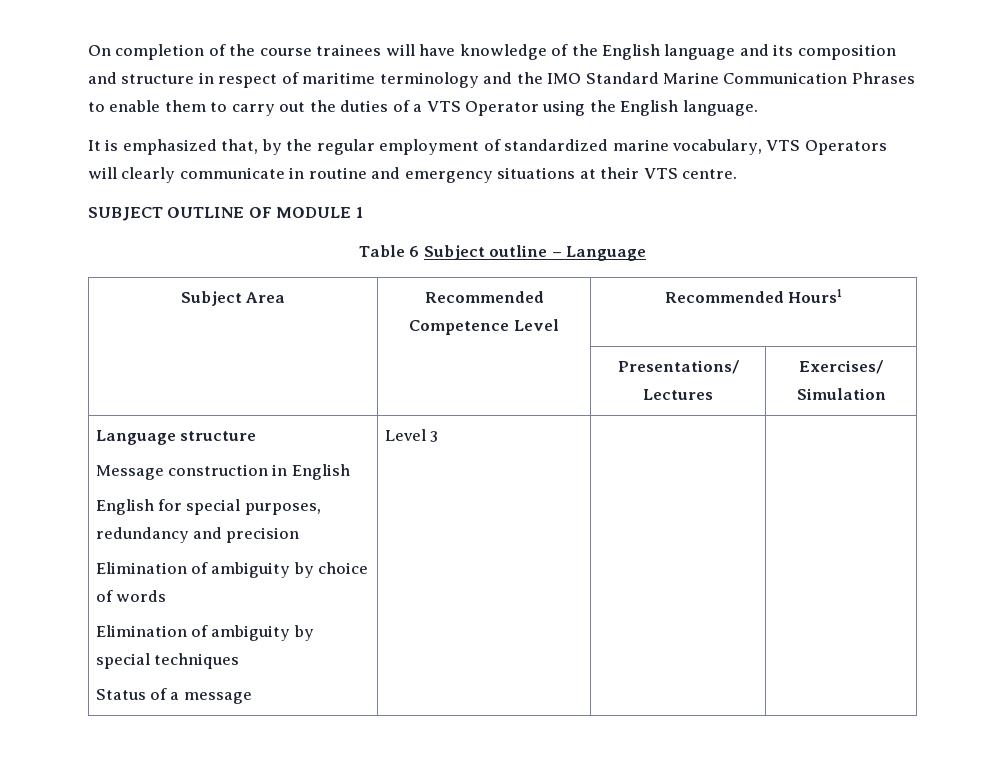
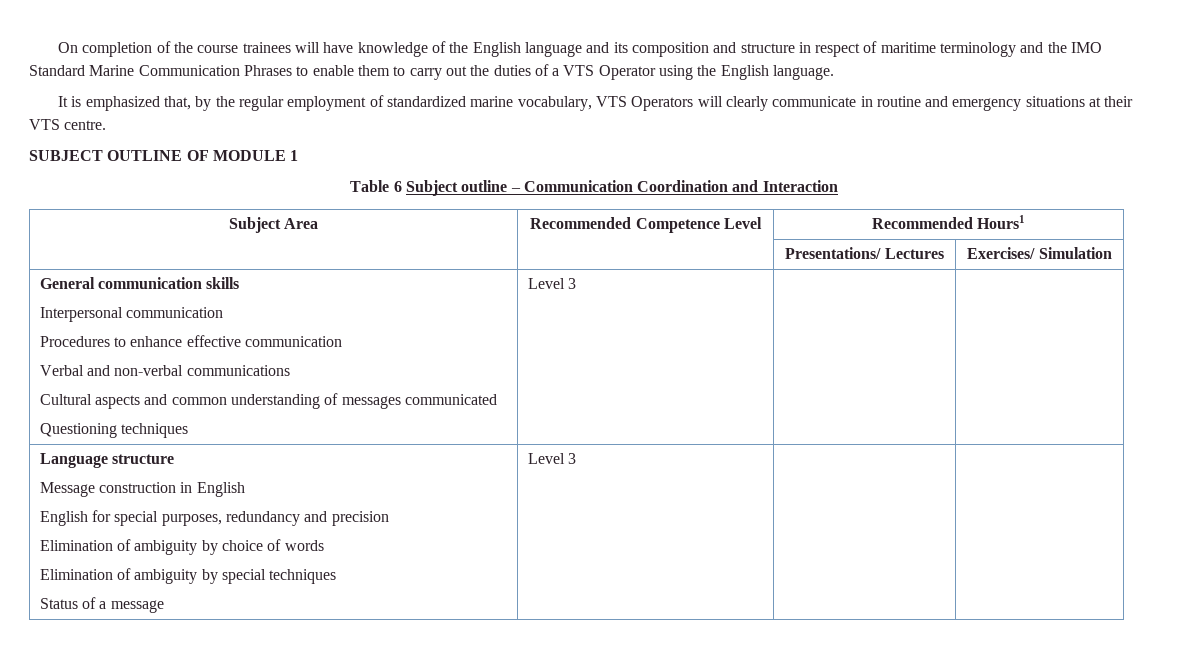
[566,246,647,261] Language -> [523,180,838,192] Communication Coordination and Interaction
(886, 394) none -> [39,277,240,289] [39,307,224,322] [39,335,343,347] [39,365,290,376] [39,393,498,409] [39,423,189,438] [527,278,577,289] // General communication skills // Interpersonal communication // Procedures to enhance effective communication // Verbal and non-verbal communications // Cultural aspects and common understanding of messages communicated // Questioning techniques | Level 3 | |

